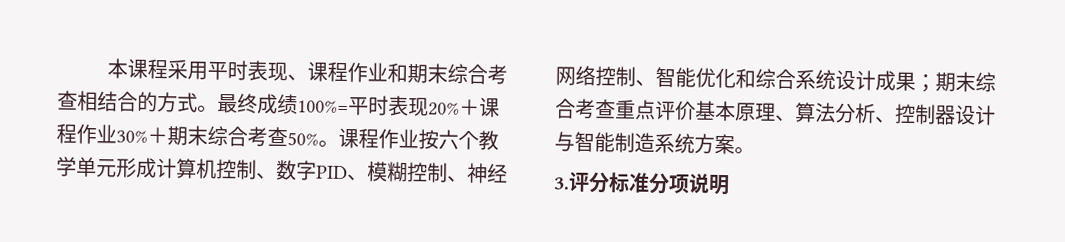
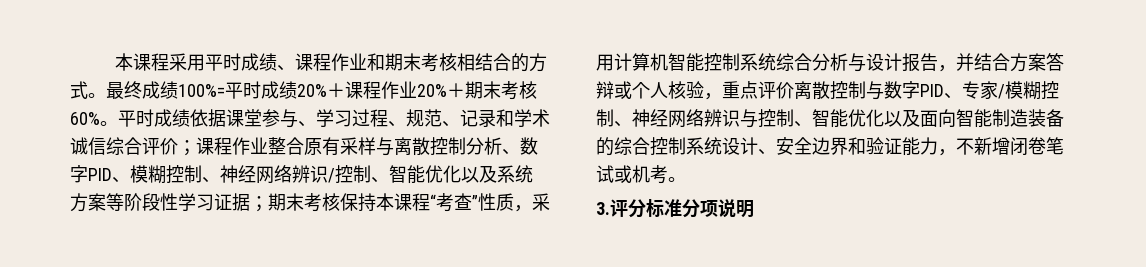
[246,60,288,82] 表现 -> [241,53,278,71] 成绩
[446,63,508,85] [57,90,78,110] 综合考查 -> [421,53,458,72] 考核
[388,95,429,117] 表现 -> [261,81,297,99] 成绩
[116,125,499,151] [56,156,257,180] 30%＋期末综合考查50%。课程作业按六个教学单元形成计算机控制 -> [417,81,537,100] [70,109,550,128] [70,137,502,156] 20%＋期末考核60%。平时成绩依据课堂参与、学习过程、规范、记录和学术诚信综合评价；课程作业整合原有采样与离散控制分析
[595,65,996,93] [555,98,996,126] [554,131,735,155] 控制、智能优化和综合系统设计成果；期末综合考查重点评价基本原理、算法分析、控制器设计与智能制造系统方案 -> [292,165,533,184] [70,193,550,212] [596,53,1064,72] [596,81,1059,100] [596,109,1064,128] [596,137,1064,156] [596,165,668,184] 辨识/控制、智能优化以及系统方案等阶段性学习证据；期末考核保持本课程“考查”性质，采用计算机智能控制系统综合分析与设计报告，并结合方案答辩或个人核验，重点评价离散控制与数字PID、专家/模糊控制、神经网络辨识与控制、智能优化以及面向智能制造装备的综合控制系统设计、安全边界和验证能力，不新增闭卷笔试或机考

